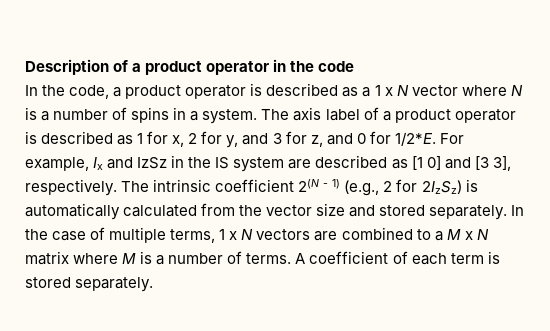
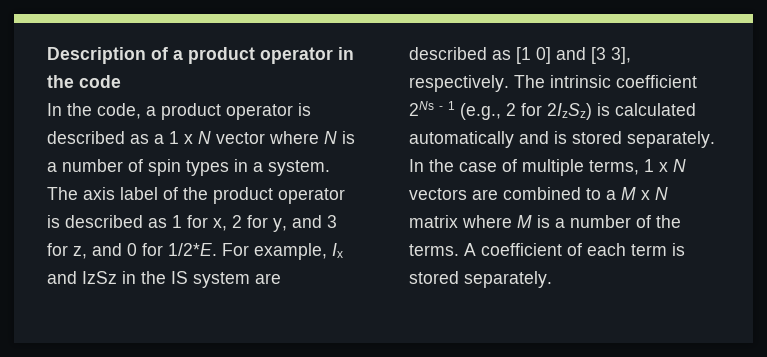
[131,107,170,123] spins -> [148,159,229,176] spin types
[382,111,391,121] a -> [183,187,208,200] the
[298,179,341,192] 2(N - 1) -> [409,101,455,116] 2Ns - 1
[25,203,376,220] automatically calculated from the vector size and -> [615,103,696,116] [409,131,567,148] calculated automatically and is
(243, 257) none -> [656,215,681,228] the

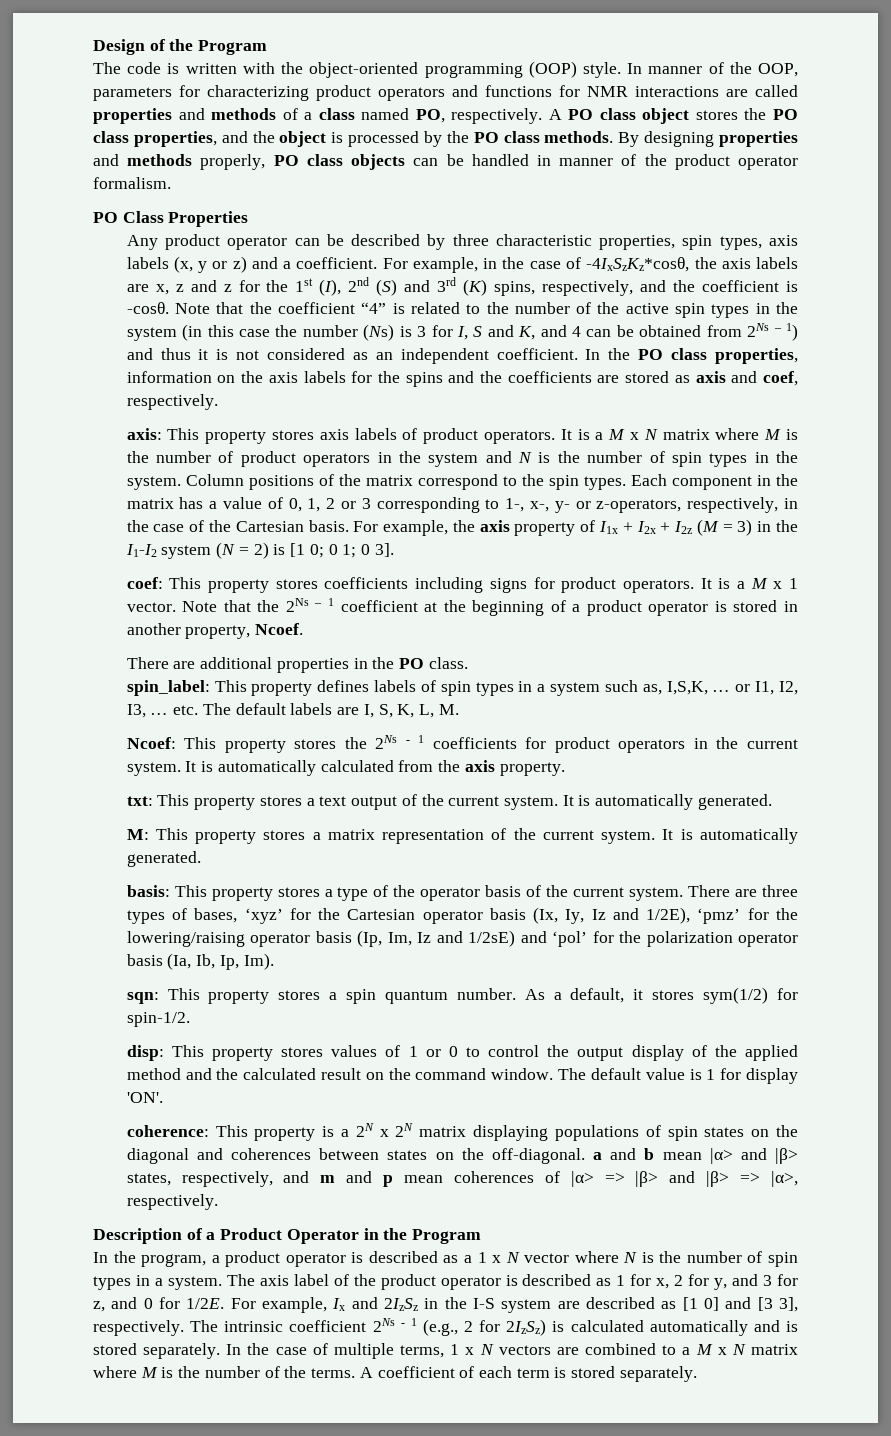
[47,47,354,64] [47,75,121,88] [47,103,141,119] Description of a product operator in the code // In the code, -> [93,39,268,55] [93,61,798,78] [93,85,798,101] [93,108,798,124] [93,131,798,147] [93,154,798,170] [93,177,171,189] [93,211,249,227] [126,234,799,250] [126,256,799,273] [126,277,799,296] [126,302,799,318] [126,323,798,341] [126,348,798,364] [126,371,799,387] [126,394,218,410] [126,428,798,444] [126,451,798,467] [126,474,798,490] [126,497,798,513] [126,519,799,536] [125,542,394,559] [126,577,798,593] [126,598,798,616] [126,623,304,639] [126,657,468,673] [126,680,798,696] [126,703,459,718] [126,735,798,753] [126,760,565,776] [126,794,772,810] [126,828,799,844] [126,851,201,867] [126,885,799,901] [126,907,799,924] [126,930,799,947] [126,953,274,970] [126,987,798,1004] [126,1012,190,1027] [126,1045,799,1061] [126,1068,798,1084] [126,1092,163,1103] [126,1123,798,1141] [126,1148,798,1164] [126,1171,798,1187] [126,1194,218,1210] [93,1228,482,1244] [93,1251,207,1267] Design of the Program // The code is written with the object-oriented programming (OOP) style. In manner of the OOP, parameters for characterizing product operators and functions for NMR interactions are called properties and methods of a class named PO, respectively. A PO class object stores the PO class properties, and the object is processed by the PO class methods. By designing properties and methods properly, PO class objects can be handled in manner of the product operator formalism. // PO Class Properties // Any product operator can be described by three characteristic properties, spin types, axis labels (x, y or z) and a coefficient. For example, in the case of -4IxSzKz*cosθ, the axis labels are x, z and z for the 1st (I), 2nd (S) and 3rd (K) spins, respectively, and the coefficient is -cosθ. Note that the coefficient “4” is related to the number of the active spin types in the system (in this case the number (Ns) is 3 for I, S and K, and 4 can be obtained from 2Ns – 1) and thus it is not considered as an independent coefficient. In the PO class properties, information on the axis labels for the spins and the coefficients are stored as axis and coef, respectively. // axis: This property stores axis labels of product operators. It is a M x N matrix where M is the number of product operators in the system and N is the number of spin types in the system. Column positions of the matrix correspond to the spin types. Each component in the matrix has a value of 0, 1, 2 or 3 corresponding to 1-, x-, y- or z-operators, respectively, in the case of the Cartesian basis. For example, the axis property of I1x + I2x + I2z (M = 3) in the I1-I2 system (N = 2) is [1 0; 0 1; 0 3]. // coef: This property stores coefficients including signs for product operators. It is a M x 1 vector. Note that the 2Ns – 1 coefficient at the beginning of a product operator is stored in another property, Ncoef. // There are additional properties in the PO class. // spin_label: This property defines labels of spin types in a system such as, I,S,K, … or I1, I2, I3, … etc. The default labels are I, S, K, L, M. // Ncoef: This property stores the 2Ns - 1 coefficients for product operators in the current system. It is automatically calculated from the axis property. // txt: This property stores a text output of the current system. It is automatically generated. // M: This property stores a matrix representation of the current system. It is automatically generated. // basis: This property stores a type of the operator basis of the current system. There are three types of bases, ‘xyz’ for the Cartesian operator basis (Ix, Iy, Iz and 1/2E), ‘pmz’ for the lowering/raising operator basis (Ip, Im, Iz and 1/2sE) and ‘pol’ for the polarization operator basis (Ia, Ib, Ip, Im). // sqn: This property stores a spin quantum number. As a default, it stores sym(1/2) for spin-1/2. // disp: This property stores values of 1 or 0 to control the output display of the applied method and the calculated result on the command window. The default value is 1 for display 'ON'. // coherence: This property is a 2N x 2N matrix displaying populations of spin states on the diagonal and coherences between states on the off-diagonal. a and b mean |α> and |β> states, respectively, and m and p mean coherences of |α> => |β> and |β> => |α>, respectively. // Description of a Product Operator in the Program // In the program,
[47,162,57,172] a -> [659,1251,682,1263] the
[168,243,217,256] 1/2*E. -> [186,1298,225,1309] 1/2E.
[82,271,188,284] IzSz in the IS -> [384,1297,495,1311] 2IzSz in the I-S
[555,218,565,228] a -> [178,1366,201,1378] the

